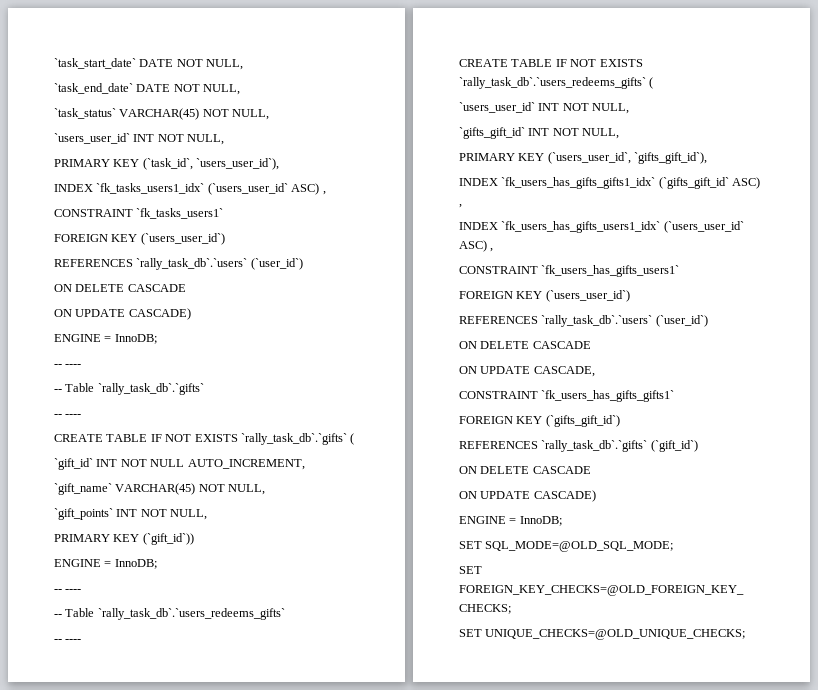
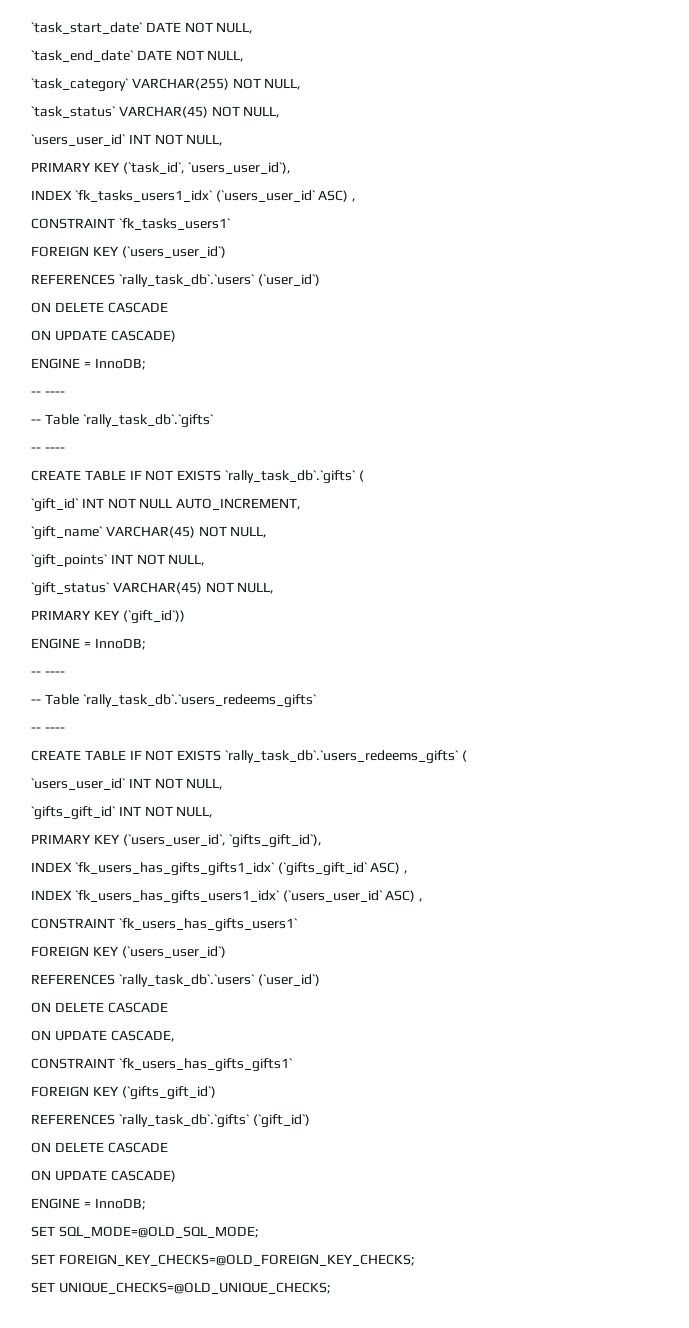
(241, 89) none -> [31,78,302,92] // `task_category` VARCHAR(255) NOT NULL,
(208, 514) none -> [31,582,275,596] // `gift_status` VARCHAR(45) NOT NULL,

